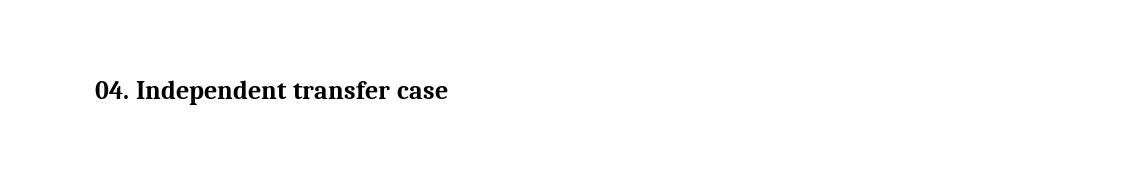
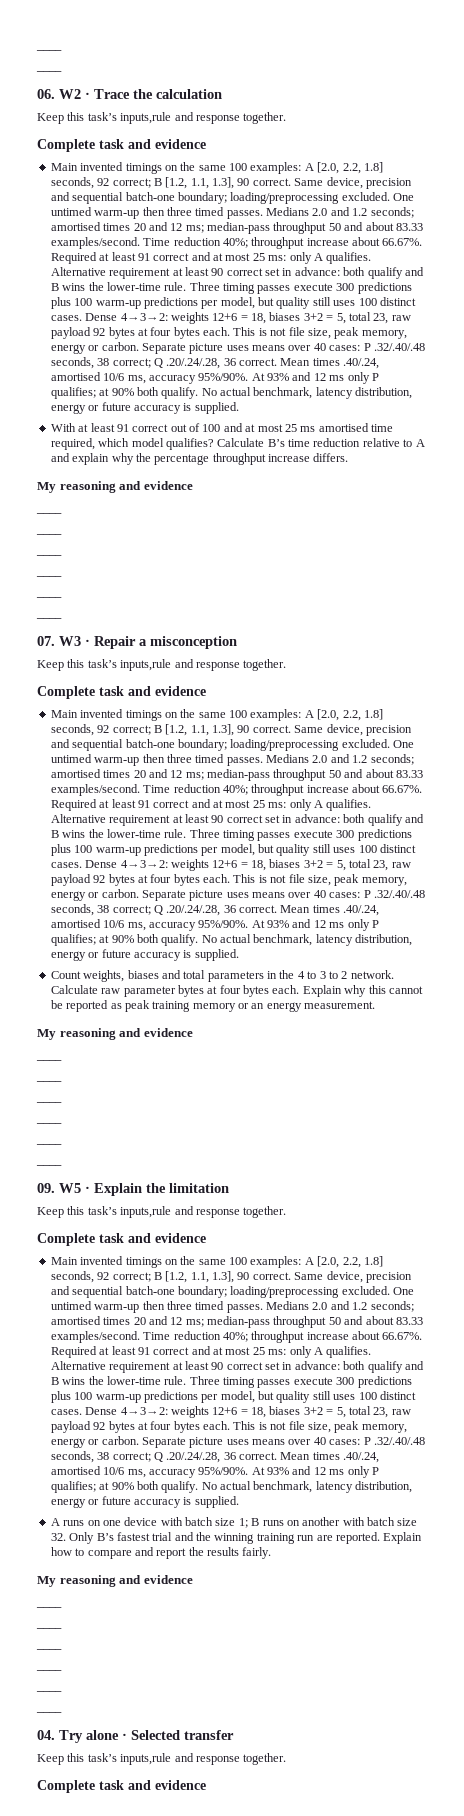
[95,80,448,105] 04. Independent transfer case -> [36,49,62,51] [36,70,62,72] [37,89,222,99] [37,112,287,124] [37,139,206,152] [50,162,383,174] [50,177,412,189] [50,192,414,204] [50,207,414,219] [50,222,423,234] [50,237,423,249] [50,252,372,264] [50,267,424,279] [50,282,412,294] [50,297,416,309] [50,312,411,324] [50,327,407,339] [50,342,425,354] [50,357,380,369] [50,372,379,384] [50,387,413,399] [50,402,239,414] [50,423,393,432] [50,438,425,450] [50,453,349,465] [37,481,193,493] [36,512,62,514] [36,533,62,535] [36,554,62,556] [36,575,62,577] [36,596,62,598] [36,617,62,619] [37,636,237,649] [37,659,287,671] [37,686,206,699] [50,709,383,721] [50,724,412,736] [50,739,414,751] [50,754,414,766] [50,769,423,781] [50,784,423,796] [50,799,372,811] [50,814,424,826] [50,829,412,841] [50,844,416,856] [50,859,411,871] [50,874,407,886] [50,889,425,901] [50,904,380,916] [50,919,379,931] [50,934,413,946] [50,949,239,961] [50,970,394,982] [50,985,423,997] [50,1000,376,1012] [37,1028,193,1040] [36,1059,62,1061] [36,1080,62,1082] [36,1101,62,1103] [36,1122,62,1124] [36,1143,62,1145] [36,1164,62,1166] [37,1183,229,1196] [37,1206,287,1218] [37,1233,206,1246] [50,1256,383,1268] [50,1271,412,1283] [50,1286,414,1298] [50,1301,414,1313] [50,1316,423,1328] [50,1331,423,1343] [50,1346,372,1358] [50,1361,424,1373] [50,1376,412,1388] [50,1391,416,1403] [50,1406,411,1418] [50,1421,407,1433] [50,1436,425,1448] [50,1451,380,1463] [50,1466,379,1478] [50,1481,413,1493] [50,1496,239,1508] [50,1517,418,1528] [50,1532,423,1544] [50,1547,272,1559] [37,1575,193,1587] [36,1606,62,1608] [36,1627,62,1629] [36,1648,62,1650] [36,1669,62,1671] [36,1690,62,1692] [36,1711,62,1713] [37,1730,234,1743] [37,1753,287,1765] [37,1780,206,1793] ____ // ____ // 06. W2 · Trace the calculation // Keep this task’s inputs,rule and response together. // Complete task and evidence // Main invented timings on the same 100 examples: A [2.0, 2.2, 1.8] seconds, 92 correct; B [1.2, 1.1, 1.3], 90 correct. Same device, precision and sequential batch-one boundary; loading/preprocessing excluded. One untimed warm-up then three timed passes. Medians 2.0 and 1.2 seconds; amortised times 20 and 12 ms; median-pass throughput 50 and about 83.33 examples/second. Time reduction 40%; throughput increase about 66.67%. Required at least 91 correct and at most 25 ms: only A qualifies. Alternative requirement at least 90 correct set in advance: both qualify and B wins the lower-time rule. Three timing passes execute 300 predictions plus 100 warm-up predictions per model, but quality still uses 100 distinct cases. Dense 4→3→2: weights 12+6 = 18, biases 3+2 = 5, total 23, raw payload 92 bytes at four bytes each. This is not file size, peak memory, energy or carbon. Separate picture uses means over 40 cases: P .32/.40/.48 seconds, 38 correct; Q .20/.24/.28, 36 correct. Mean times .40/.24, amortised 10/6 ms, accuracy 95%/90%. At 93% and 12 ms only P qualifies; at 90% both qualify. No actual benchmark, latency distribution, energy or future accuracy is supplied. // With at least 91 correct out of 100 and at most 25 ms amortised time required, which model qualifies? Calculate B’s time reduction relative to A and explain why the percentage throughput increase differs. // My reasoning and evidence // ____ // ____ // ____ // ____ // ____ // ____ // 07. W3 · Repair a misconception // Keep this task’s inputs,rule and response together. // Complete task and evidence // Main invented timings on the same 100 examples: A [2.0, 2.2, 1.8] seconds, 92 correct; B [1.2, 1.1, 1.3], 90 correct. Same device, precision and sequential batch-one boundary; loading/preprocessing excluded. One untimed warm-up then three timed passes. Medians 2.0 and 1.2 seconds; amortised times 20 and 12 ms; median-pass throughput 50 and about 83.33 examples/second. Time reduction 40%; throughput increase about 66.67%. Required at least 91 correct and at most 25 ms: only A qualifies. Alternative requirement at least 90 correct set in advance: both qualify and B wins the lower-time rule. Three timing passes execute 300 predictions plus 100 warm-up predictions per model, but quality still uses 100 distinct cases. Dense 4→3→2: weights 12+6 = 18, biases 3+2 = 5, total 23, raw payload 92 bytes at four bytes each. This is not file size, peak memory, energy or carbon. Separate picture uses means over 40 cases: P .32/.40/.48 seconds, 38 correct; Q .20/.24/.28, 36 correct. Mean times .40/.24, amortised 10/6 ms, accuracy 95%/90%. At 93% and 12 ms only P qualifies; at 90% both qualify. No actual benchmark, latency distribution, energy or future accuracy is supplied. // Count weights, biases and total parameters in the 4 to 3 to 2 network. Calculate raw parameter bytes at four bytes each. Explain why this cannot be reported as peak training memory or an energy measurement. // My reasoning and evidence // ____ // ____ // ____ // ____ // ____ // ____ // 09. W5 · Explain the limitation // Keep this task’s inputs,rule and response together. // Complete task and evidence // Main invented timings on the same 100 examples: A [2.0, 2.2, 1.8] seconds, 92 correct; B [1.2, 1.1, 1.3], 90 correct. Same device, precision and sequential batch-one boundary; loading/preprocessing excluded. One untimed warm-up then three timed passes. Medians 2.0 and 1.2 seconds; amortised times 20 and 12 ms; median-pass throughput 50 and about 83.33 examples/second. Time reduction 40%; throughput increase about 66.67%. Required at least 91 correct and at most 25 ms: only A qualifies. Alternative requirement at least 90 correct set in advance: both qualify and B wins the lower-time rule. Three timing passes execute 300 predictions plus 100 warm-up predictions per model, but quality still uses 100 distinct cases. Dense 4→3→2: weights 12+6 = 18, biases 3+2 = 5, total 23, raw payload 92 bytes at four bytes each. This is not file size, peak memory, energy or carbon. Separate picture uses means over 40 cases: P .32/.40/.48 seconds, 38 correct; Q .20/.24/.28, 36 correct. Mean times .40/.24, amortised 10/6 ms, accuracy 95%/90%. At 93% and 12 ms only P qualifies; at 90% both qualify. No actual benchmark, latency distribution, energy or future accuracy is supplied. // A runs on one device with batch size 1; B runs on another with batch size 32. Only B’s fastest trial and the winning training run are reported. Explain how to compare and report the results fairly. // My reasoning and evidence // ____ // ____ // ____ // ____ // ____ // ____ // 04. Try alone · Selected transfer // Keep this task’s inputs,rule and response together. // Complete task and evidence

